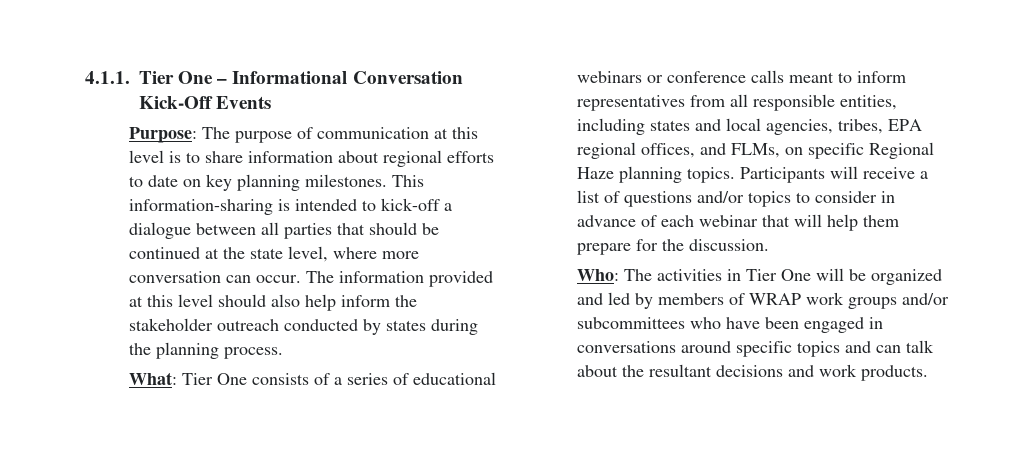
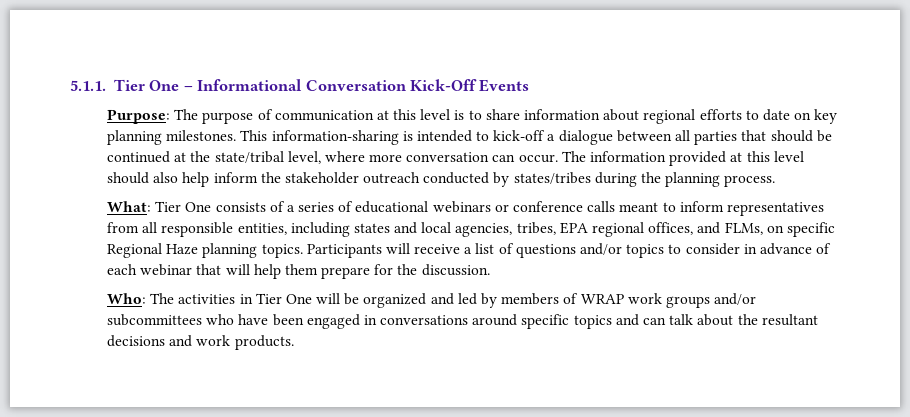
[85,71,130,84] 4.1.1. -> [70,80,106,91] 5.1.1.
[249,248,283,259] state -> [214,151,284,163] state/tribal
[385,320,426,331] states -> [513,172,591,184] states/tribes

